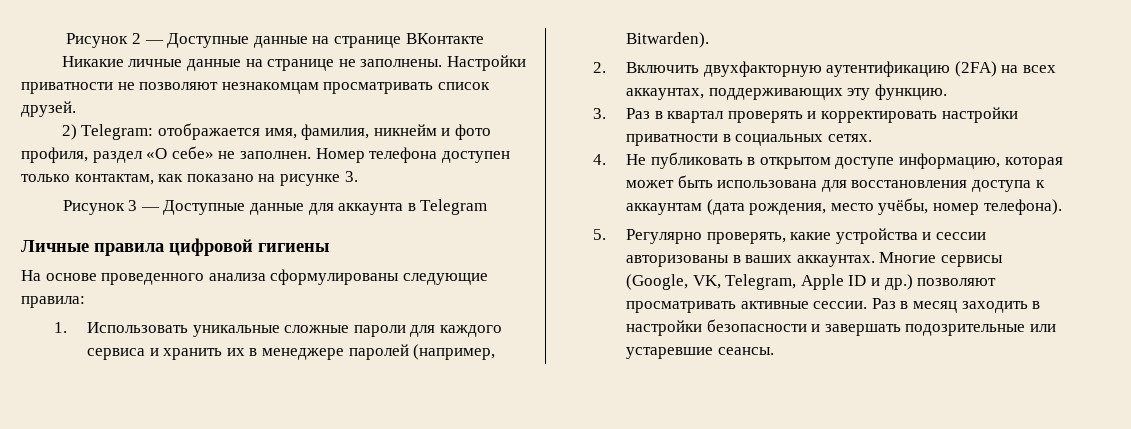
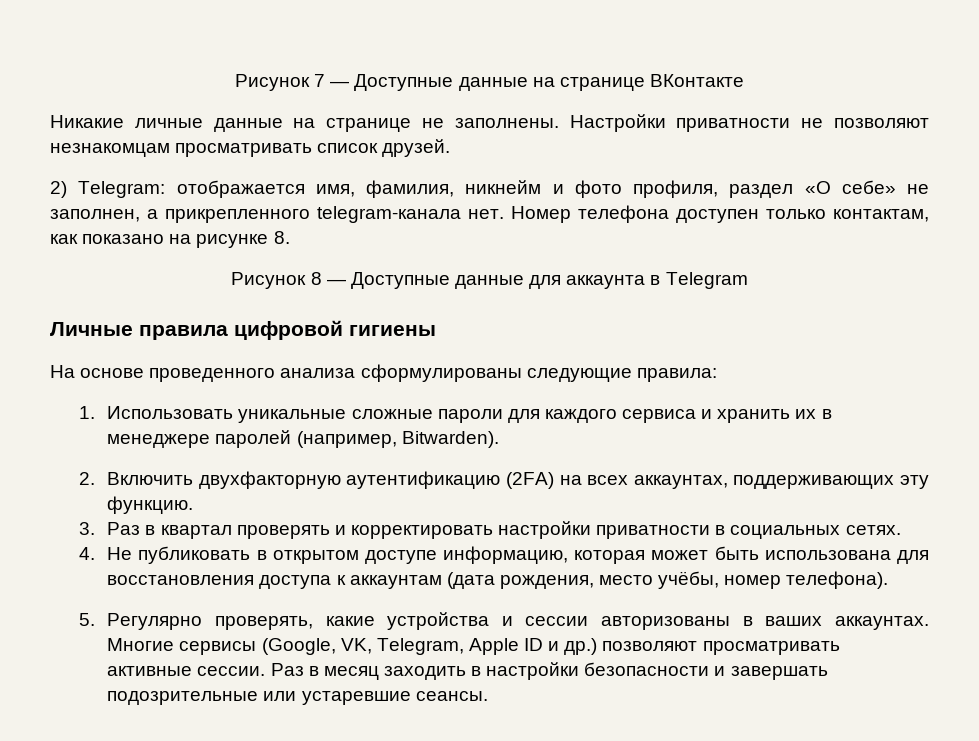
[66,33,142,48] Рисунок 2 -> [235,74,326,91] Рисунок 7
[239,151,311,159] заполнен. -> [50,206,504,223] заполнен, а прикрепленного telegram-канала нет.
[344,171,358,182] [62,200,138,215] 3. // Рисунок 3 -> [273,231,290,244] [231,272,322,289] 8. // Рисунок 8

